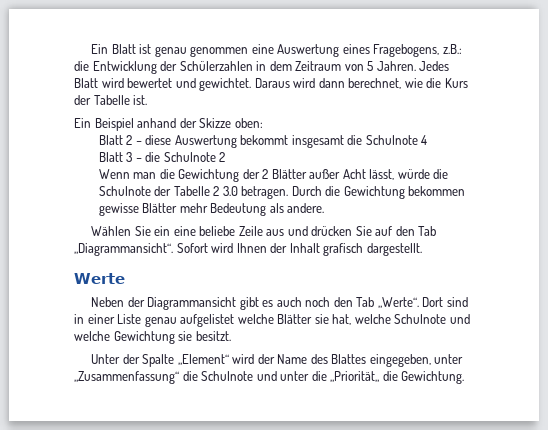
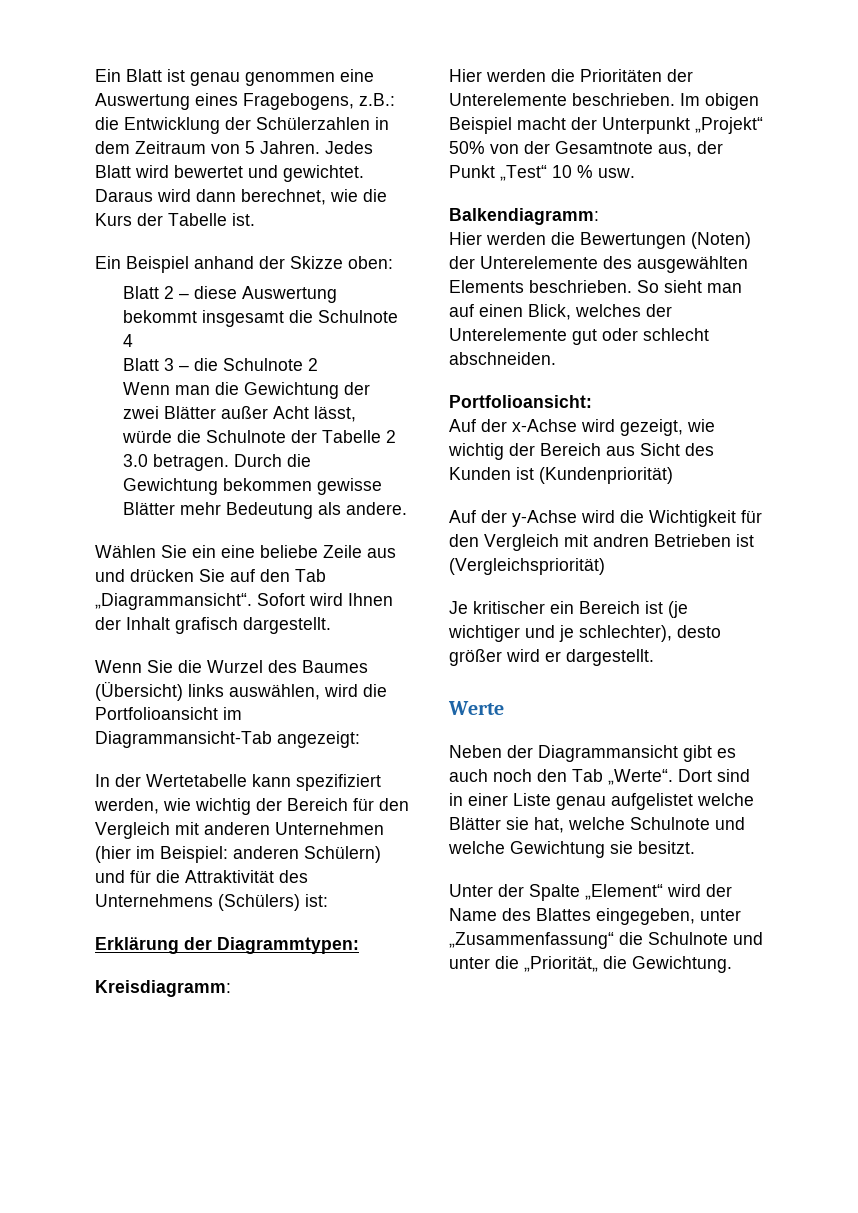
[262,169,269,179] 2 -> [122,406,159,419] zwei
(422, 249) none -> [95,660,368,673] [95,681,387,701] [95,707,242,720] [95,731,360,748] [95,774,381,791] [94,798,409,815] [95,822,384,839] [95,846,381,863] [95,870,308,883] [95,894,328,911] [95,937,359,954] [95,980,231,997] [449,69,693,82] [449,93,759,110] [449,117,763,134] [449,141,723,157] [449,165,635,181] [449,208,599,225] [449,232,751,249] [449,256,748,273] [449,280,742,293] [449,304,672,320] [449,328,709,345] [449,352,556,365] [449,395,592,408] [449,419,715,436] [448,443,714,460] [449,467,673,484] [449,510,762,527] [449,534,754,551] [449,558,605,575] [449,601,688,618] [448,625,721,642] [449,649,654,666] // Wenn Sie die Wurzel des Baumes (Übersicht) links auswählen, wird die Portfolioansicht im Diagrammansicht-Tab angezeigt: // In der Wertetabelle kann spezifiziert werden, wie wichtig der Bereich für den Vergleich mit anderen Unternehmen (hier im Beispiel: anderen Schülern) und für die Attraktivität des Unternehmens (Schülers) ist: // Erklärung der Diagrammtypen: // Kreisdiagramm: // Hier werden die Prioritäten der Unterelemente beschrieben. Im obigen Beispiel macht der Unterpunkt „Projekt“ 50% von der Gesamtnote aus, der Punkt „Test“ 10 % usw. // Balkendiagramm: // Hier werden die Bewertungen (Noten) der Unterelemente des ausgewählten Elements beschrieben. So sieht man auf einen Blick, welches der Unterelemente gut oder schlecht abschneiden. // Portfolioansicht: // Auf der x-Achse wird gezeigt, wie wichtig der Bereich aus Sicht des Kunden ist (Kundenpriorität) // Auf der y-Achse wird die Wichtigkeit für den Vergleich mit andren Betrieben ist (Vergleichspriorität) // Je kritischer ein Bereich ist (je wichtiger und je schlechter), desto größer wird er dargestellt.

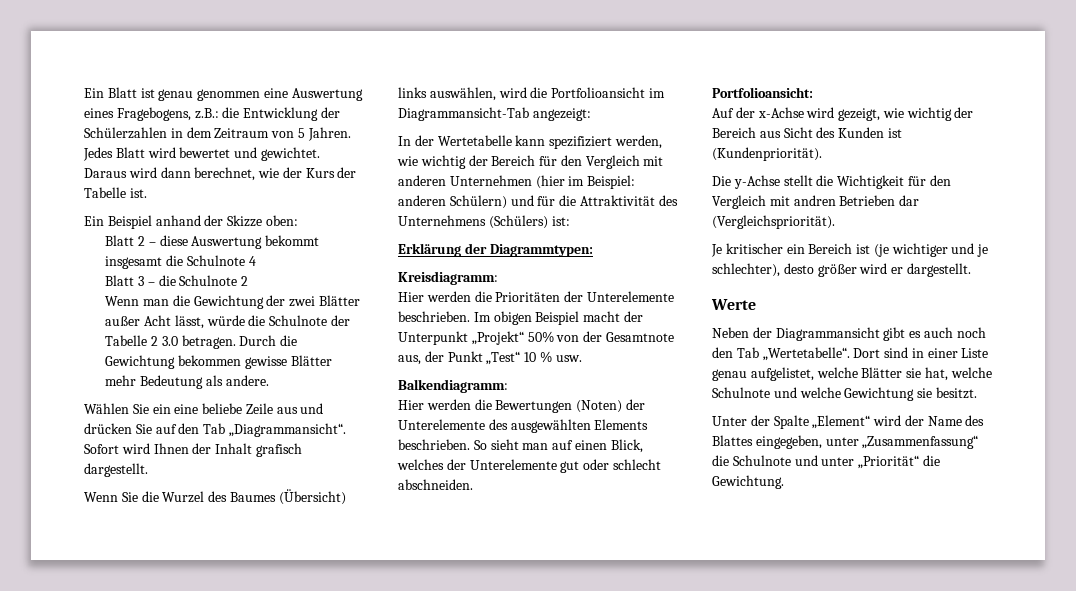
[363,189,387,202] die -> [282,167,302,178] der
[539,467,673,484] [449,510,615,527] (Kundenpriorität) // Auf der y-Achse wird -> [712,147,822,161] [712,175,813,189] (Kundenpriorität). // Die y-Achse stellt
[736,534,754,547] [449,558,605,575] ist (Vergleichspriorität) -> [899,195,920,206] [712,215,835,229] dar (Vergleichspriorität).
[608,769,673,785] „Werte“. -> [762,347,850,361] „Wertetabelle“.
[611,793,693,810] aufgelistet -> [750,367,814,381] aufgelistet,
[495,956,598,972] die „Priorität„ -> [858,455,920,469] „Priorität“

